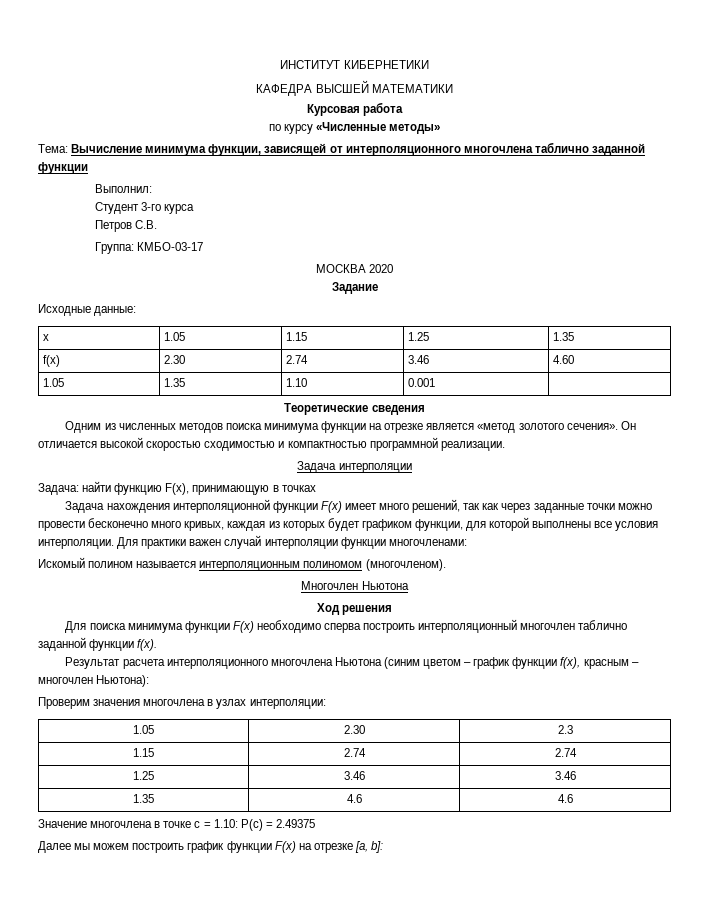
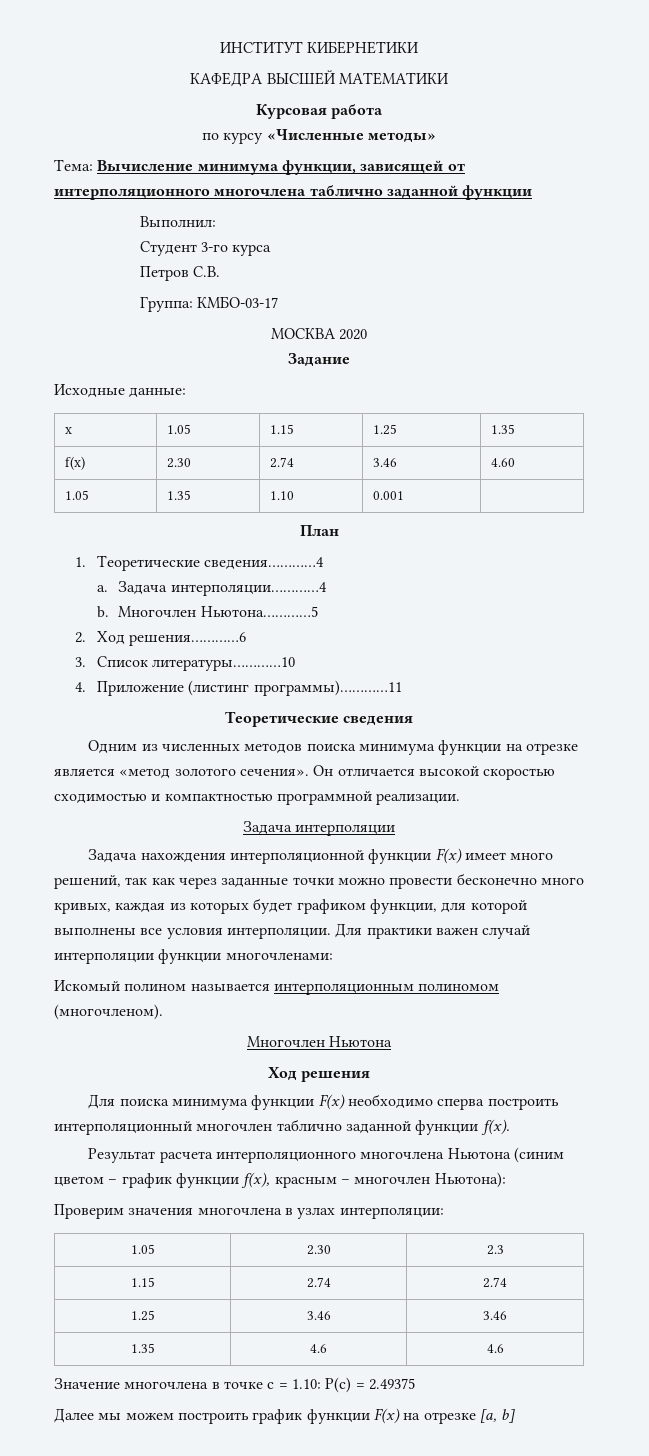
(435, 382) none -> [299,525,339,536] [75,555,325,571] [96,581,327,596] [96,606,318,618] [75,631,247,646] [75,656,296,671] [75,680,402,696] // План // 1. Теоретические сведения…………4 // a. Задача интерполяции…………4 // b. Многочлен Ньютона…………5 // 2. Ход решения…………6 // 3. Список литературы…………10 // 4. Приложение (листинг программы)…………11
[38,481,316,495] // Задача: найти функцию F(x), принимающую в точках -> (396, 830) none
[371,841,384,853] b]: -> [501,1409,516,1423] b]

